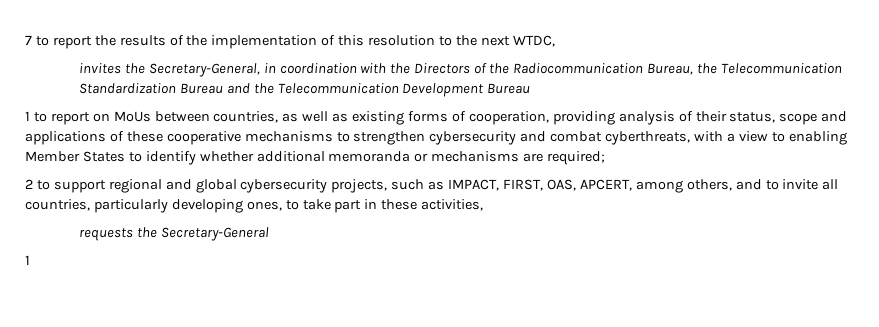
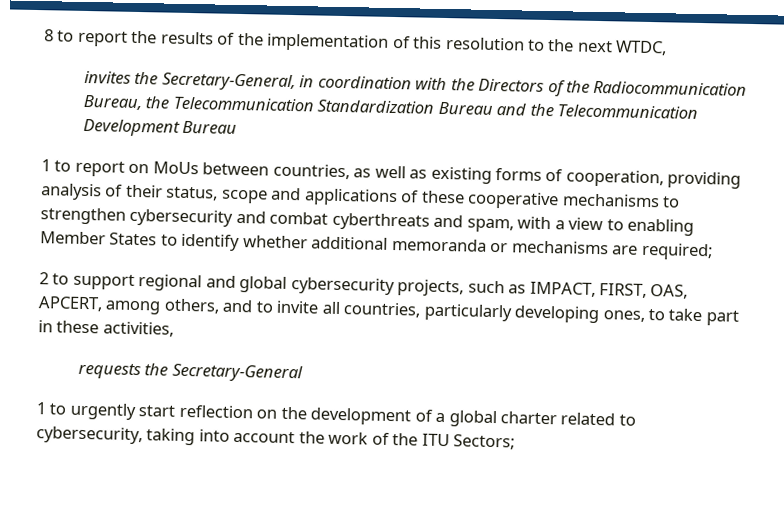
[25,35,32,45] 7 -> [44,29,54,42] 8
[605,131,691,145] cyberthreats, -> [331,212,514,233] cyberthreats and spam,
(30, 260) none -> [49,402,636,428] [36,426,516,450] to urgently start reflection on the development of a global charter related to cybersecurity, taking into account the work of the ITU Sectors;

